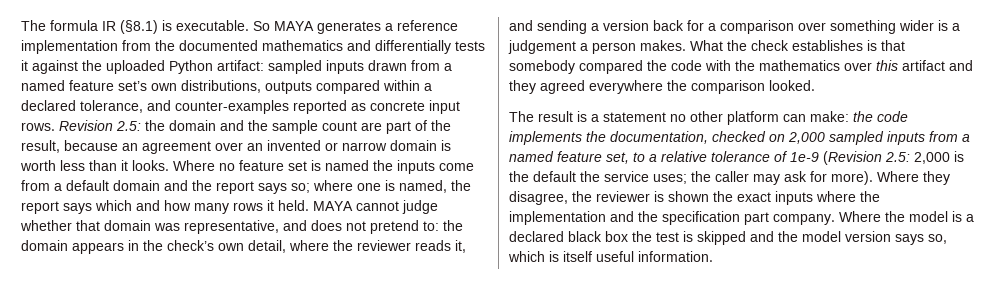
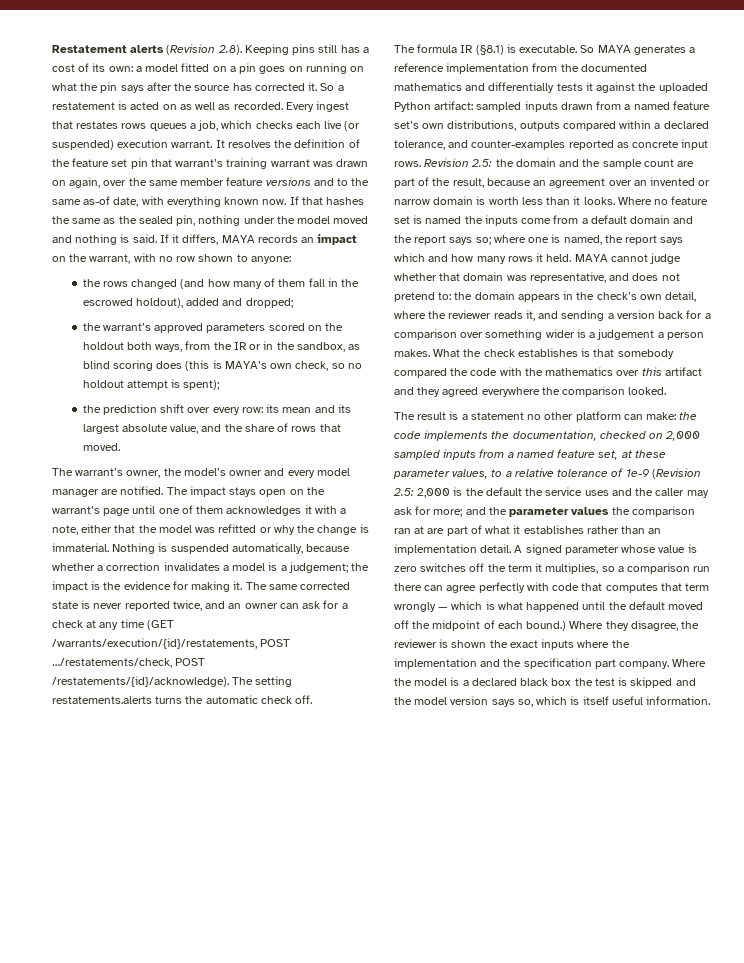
(21, 25) none -> [52,44,369,55] [52,63,365,74] [52,82,344,93] [52,101,350,112] [52,120,361,131] [52,139,360,150] [52,158,369,169] [52,177,370,188] [52,196,365,207] [52,215,369,226] [52,234,358,245] [52,253,291,264] [82,278,360,289] [82,298,293,308] [82,323,344,333] [82,341,361,352] [82,360,362,371] [82,379,220,390] [82,404,351,415] [82,423,341,434] [82,443,120,451] [52,468,350,478] [52,486,325,497] [52,505,347,516] [52,524,369,535] [52,543,351,554] [52,562,370,573] [52,581,351,592] [52,600,348,611] [52,619,174,630] [52,638,291,649] [52,658,206,668] [52,676,293,687] [52,695,313,704] Restatement alerts (Revision 2.8). Keeping pins still has a cost of its own: a model fitted on a pin goes on running on what the pin says after the source has corrected it. So a restatement is acted on as well as recorded. Every ingest that restates rows queues a job, which checks each live (or suspended) execution warrant. It resolves the definition of the feature set pin that warrant’s training warrant was drawn on again, over the same member feature versions and to the same as-of date, with everything known now. If that hashes the same as the sealed pin, nothing under the model moved and nothing is said. If it differs, MAYA records an impact on the warrant, with no row shown to anyone: // the rows changed (and how many of them fall in the escrowed holdout), added and dropped; // the warrant’s approved parameters scored on the holdout both ways, from the IR or in the sandbox, as blind scoring does (this is MAYA’s own check, so no holdout attempt is spent); // the prediction shift over every row: its mean and its largest absolute value, and the share of rows that moved. // The warrant’s owner, the model’s owner and every model manager are notified. The impact stays open on the warrant’s page until one of them acknowledges it with a note, either that the model was refitted or why the change is immaterial. Nothing is suspended automatically, because whether a correction invalidates a model is a judgement; the impact is the evidence for making it. The same corrected state is never reported twice, and an owner can ask for a check at any time (GET /warrants/execution/{id}/restatements, POST …/restatements/check, POST /restatements/{id}/acknowledge). The setting restatements.alerts turns the automatic check off. //
(629, 158) none -> [621,450,666,458] [393,469,489,479] at these parameter values,
[653,174,687,184] uses; -> [584,488,632,496] uses and
[831,171,873,185] more). -> [433,506,695,517] [394,525,662,536] [394,544,697,555] [394,563,711,574] [394,582,710,593] [394,601,704,612] [394,620,567,631] more; and the parameter values the comparison ran at are part of what it establishes rather than an implementation detail. A signed parameter whose value is zero switches off the term it multiplies, so a comparison run there can agree perfectly with code that computes that term wrongly — which is what happened until the default moved off the midpoint of each bound.)

